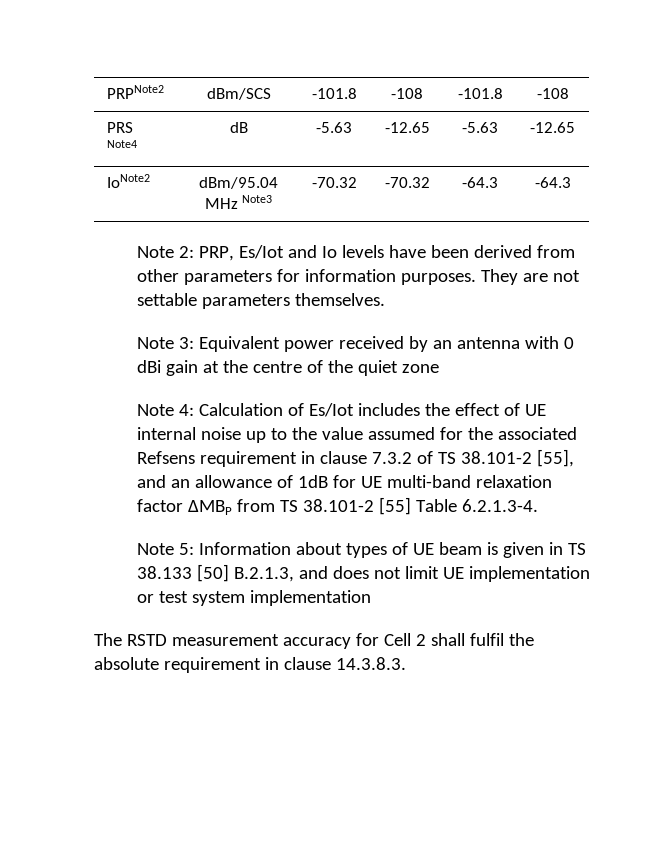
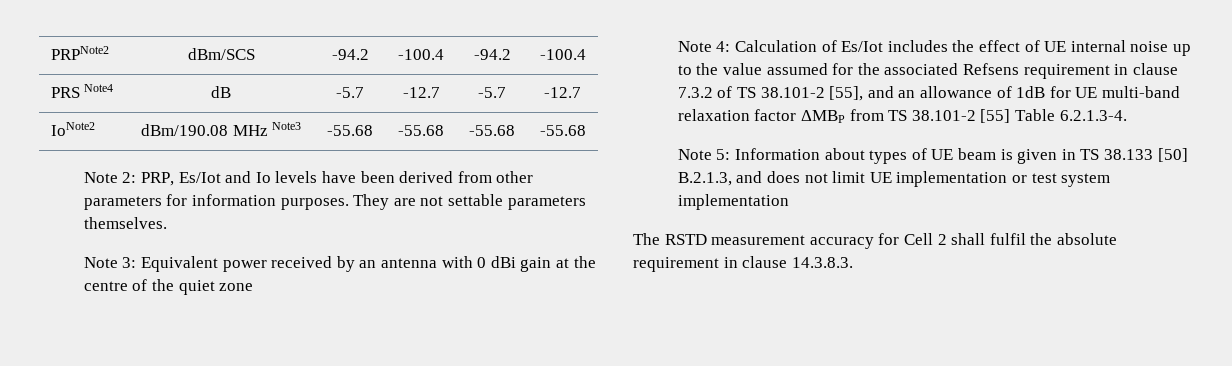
[311,88,357,99] [391,88,423,99] [457,88,503,99] [536,88,569,99] -101.8 | -108 | -101.8 | -108 -> [331,49,369,60] [398,49,444,60] [473,49,511,60] [539,49,586,60] -94.2 | -100.4 | -94.2 | -100.4
[316,122,352,133] [384,122,430,133] [462,122,498,133] [530,122,575,133] -5.63 | -12.65 | -5.63 | -12.65 -> [336,87,364,98] [402,87,440,98] [478,87,506,98] [544,87,581,98] -5.7 | -12.7 | -5.7 | -12.7
[199,177,278,189] dBm/95.04 -> [140,124,228,136] dBm/190.08
[311,177,357,188] [384,177,430,188] [462,177,498,188] [534,177,571,188] -70.32 | -70.32 | -64.3 | -64.3 -> [327,125,373,136] [398,125,444,136] [469,125,515,136] [539,125,586,136] -55.68 | -55.68 | -55.68 | -55.68

